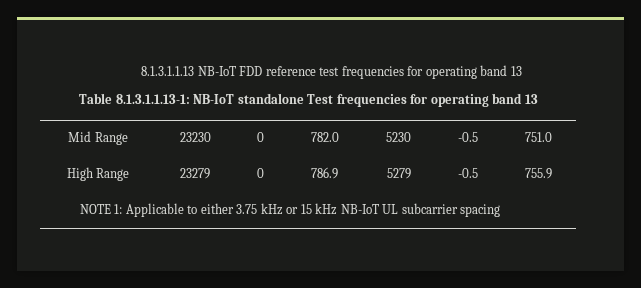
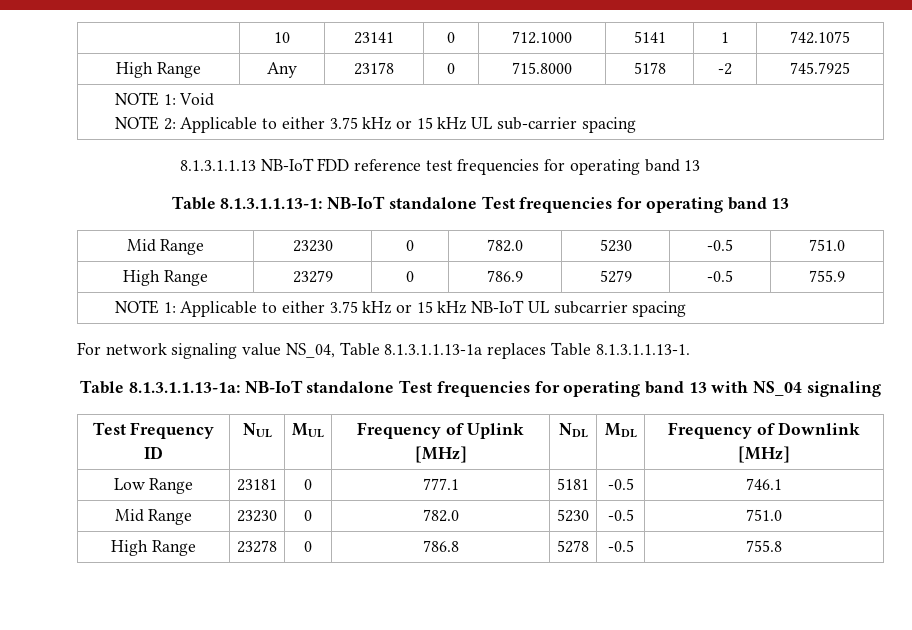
(141, 71) none -> [274,32,290,43] [354,32,394,44] [447,32,455,43] [512,31,572,44] [633,31,666,43] [721,32,729,43] [790,31,850,44] [116,62,201,78] [267,62,297,78] [354,62,394,75] [447,63,455,74] [512,62,572,74] [633,62,666,74] [718,63,732,75] [790,62,850,75] [114,92,215,106] [114,116,636,133] | 10 | 23141 | 0 | 712.1000 | 5141 | 1 | 742.1075 // High Range | Any | 23178 | 0 | 715.8000 | 5178 | -2 | 745.7925 // NOTE 1: Void // NOTE 2: Applicable to either 3.75 kHz or 15 kHz UL sub-carrier spacing //
(501, 210) none -> [77,342,690,359] [80,380,881,397] [92,422,215,439] [144,446,163,459] [242,423,272,438] [292,423,324,438] [356,422,525,439] [414,446,467,463] [558,423,588,438] [604,423,637,438] [667,422,861,439] [737,446,790,463] [113,478,194,494] [237,479,277,491] [304,479,312,490] [422,478,459,490] [557,478,589,490] [607,478,634,490] [745,478,782,490] [114,509,193,525] [237,510,277,522] [304,510,312,521] [422,509,459,522] [557,509,589,522] [607,509,634,521] [745,509,782,521] [111,540,196,556] [237,540,277,553] [304,541,312,552] [422,540,459,552] [557,540,589,553] [607,540,634,552] [745,540,782,552] // For network signaling value NS_04, Table 8.1.3.1.1.13-1a replaces Table 8.1.3.1.1.13-1. // Table 8.1.3.1.1.13-1a: NB-IoT standalone Test frequencies for operating band 13 with NS_04 signaling // Test Frequency ID | NUL | MUL | Frequency of Uplink [MHz] | NDL | MDL | Frequency of Downlink [MHz] // Low Range | 23181 | 0 | 777.1 | 5181 | -0.5 | 746.1 // Mid Range | 23230 | 0 | 782.0 | 5230 | -0.5 | 751.0 // High Range | 23278 | 0 | 786.8 | 5278 | -0.5 | 755.8

